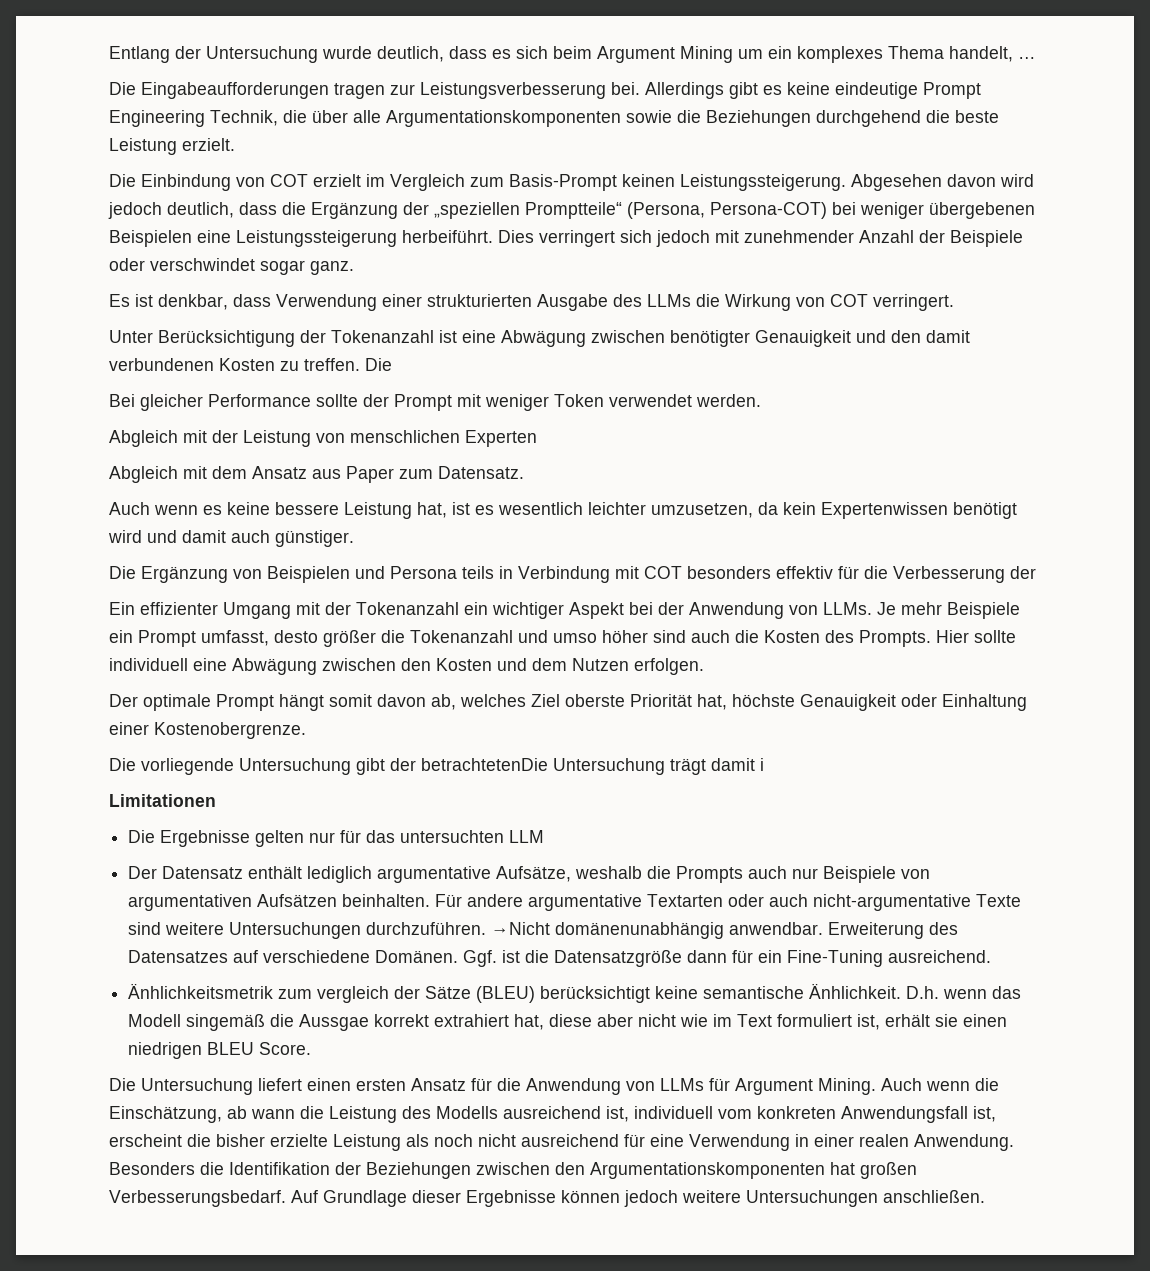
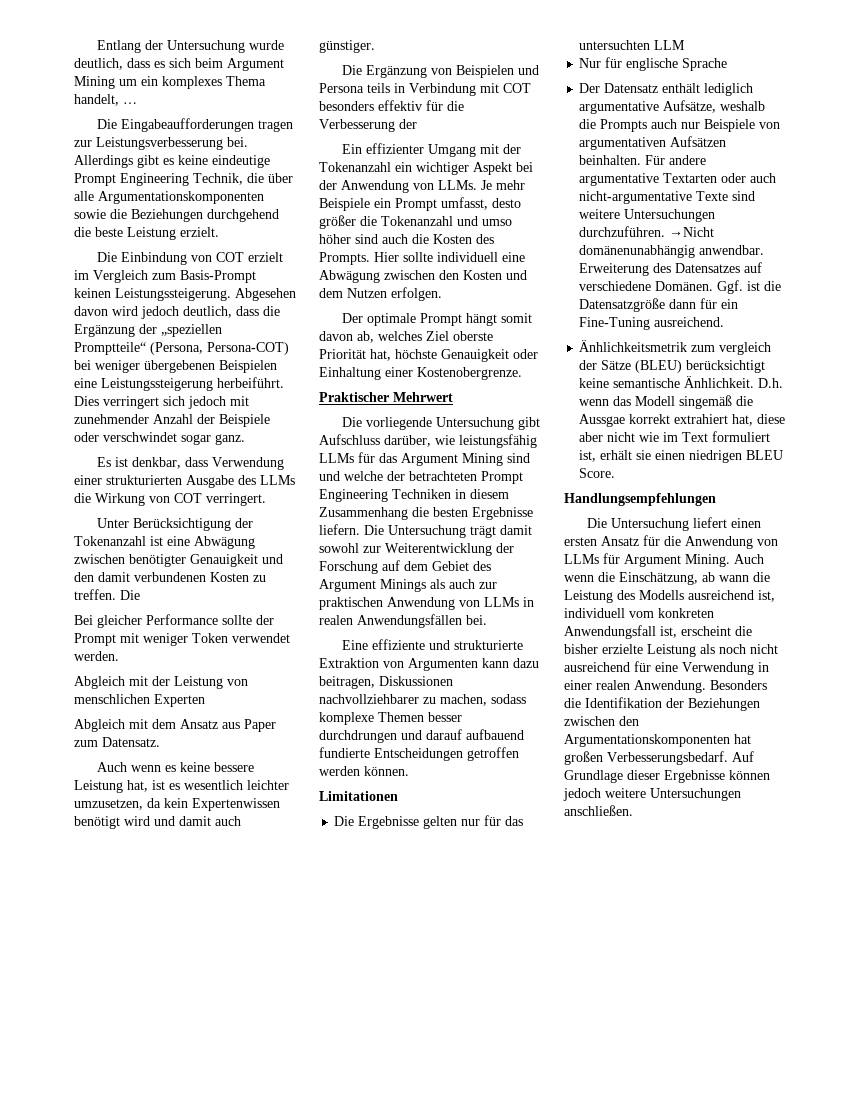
(306, 730) none -> [319,392,453,402] // Praktischer Mehrwert
[390,758,764,775] der betrachtetenDie Untersuchung trägt damit i -> [319,434,537,448] [319,452,530,466] [319,471,523,484] [319,489,509,502] [319,507,533,520] [319,524,532,538] [319,543,514,556] [319,560,491,574] [319,579,497,592] [319,597,534,610] [319,614,487,628] [341,639,523,650] [319,658,539,671] [319,676,453,689] [319,694,526,706] [319,712,462,725] [319,729,524,743] [319,747,519,761] [319,766,409,776] Aufschluss darüber, wie leistungsfähig LLMs für das Argument Mining sind und welche der betrachteten Prompt Engineering Techniken in diesem Zusammenhang die besten Ergebnisse liefern. Die Untersuchung trägt damit sowohl zur Weiterentwicklung der Forschung auf dem Gebiet des Argument Minings als auch zur praktischen Anwendung von LLMs in realen Anwendungsfällen bei. // Eine effiziente und strukturierte Extraktion von Argumenten kann dazu beitragen, Diskussionen nachvollziehbarer zu machen, sodass komplexe Themen besser durchdrungen und darauf aufbauend fundierte Entscheidungen getroffen werden können.
(545, 836) none -> [579,57,728,71] // Nur für englische Sprache
(312, 1048) none -> [564,493,716,506] // Handlungsempfehlungen

